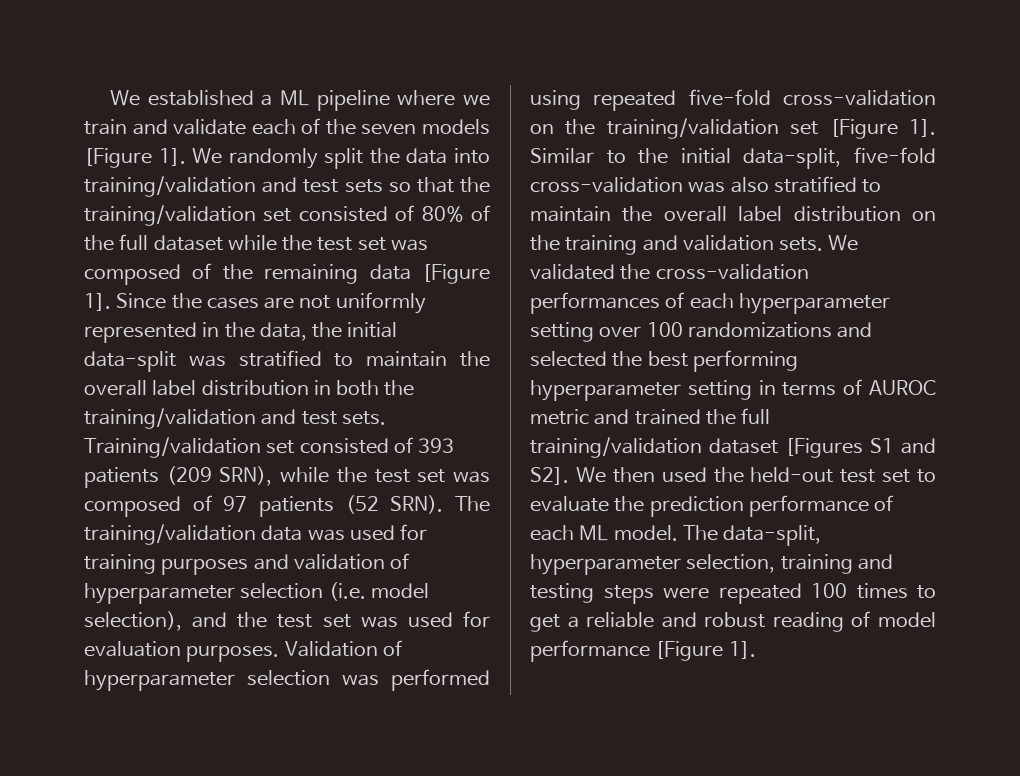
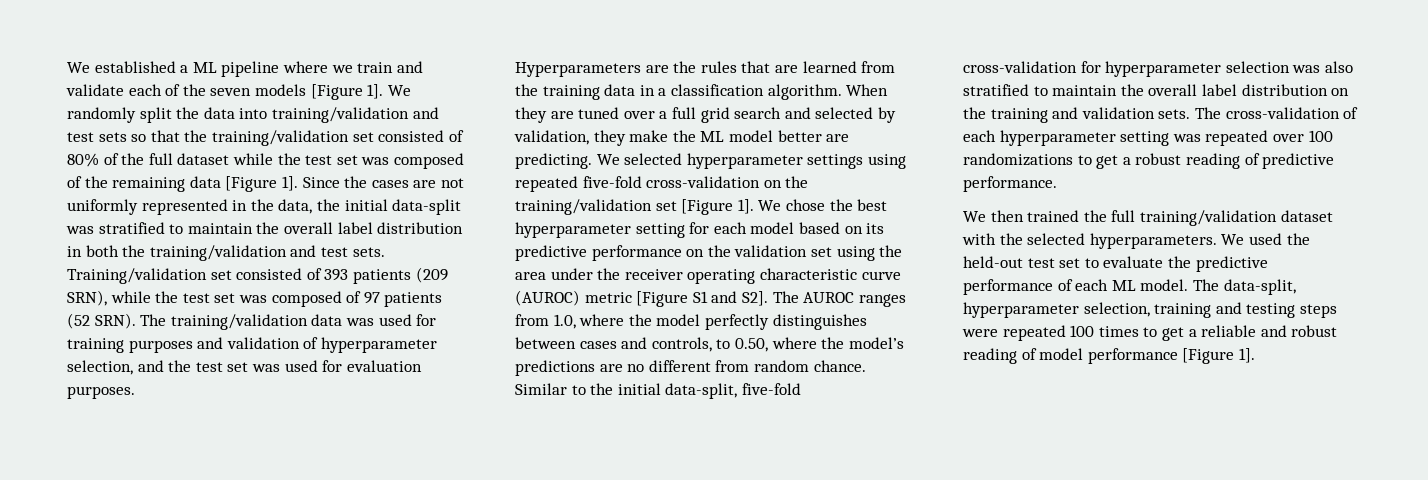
[240,582,429,601] [84,611,182,631] selection (i.e. model selection), -> [67,360,133,375] selection,
[284,640,402,657] [84,669,490,691] Validation of hyperparameter selection was performed -> [515,61,896,77] [515,84,889,100] [515,107,896,123] [514,130,850,146] [515,153,864,169] // Hyperparameters are the rules that are learned from the training data in a classification algorithm. When they are tuned over a full grid search and selected by validation, they make the ML model better are predicting. We selected hyperparameter settings
(936, 128) none -> [758,199,888,211] [515,222,885,238] [515,245,903,261] [515,268,901,284] [515,290,906,307] [515,314,867,330] [515,337,904,352] [515,360,866,376] We chose the best hyperparameter setting for each model based on its predictive performance on the validation set using the area under the receiver operating characteristic curve (AUROC) metric [Figure S1 and S2]. The AUROC ranges from 1.0, where the model perfectly distinguishes between cases and controls, to 0.50, where the model’s predictions are no different from random chance.
(683, 185) none -> [1080,61,1290,77] for hyperparameter selection
[828,235,859,251] [530,264,809,280] [530,292,660,314] We validated the cross-validation performances -> [1194,107,1340,119] The cross-validation
(594, 332) none -> [1172,130,1269,146] was repeated
[837,322,873,338] [530,350,798,372] [530,379,936,401] [530,409,630,425] and selected the best performing hyperparameter setting in terms of AUROC metric and -> [1077,153,1335,169] [963,176,1057,192] [963,210,1024,222] to get a robust reading of predictive performance. // We then
[785,438,937,458] [530,467,655,485] [Figures S1 and S2]. We then -> [962,233,1245,249] with the selected hyperparameters. We
[649,496,744,517] prediction -> [1195,256,1268,272] predictive

